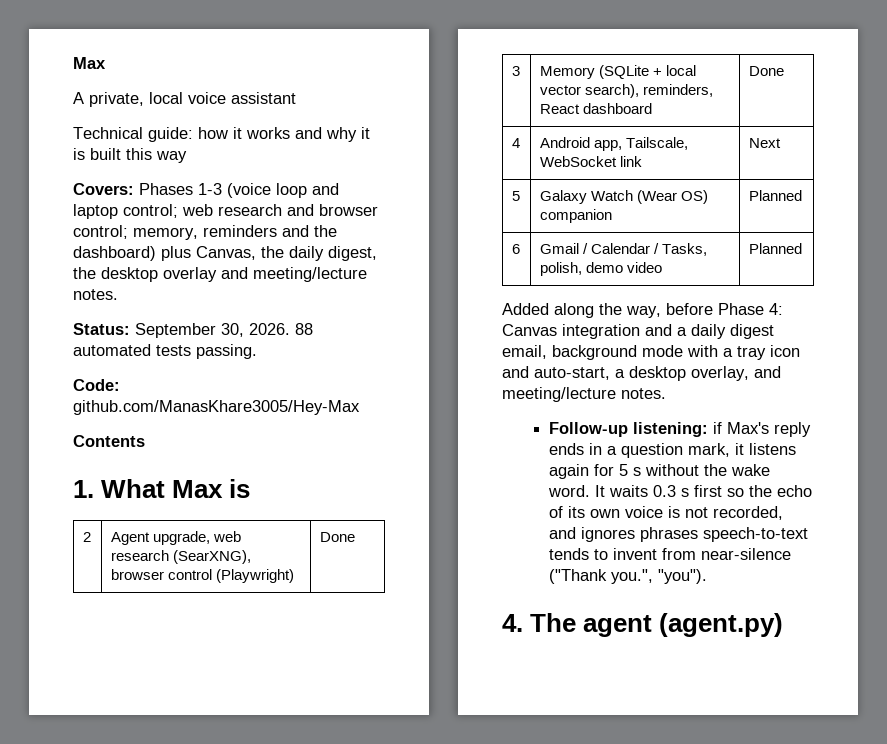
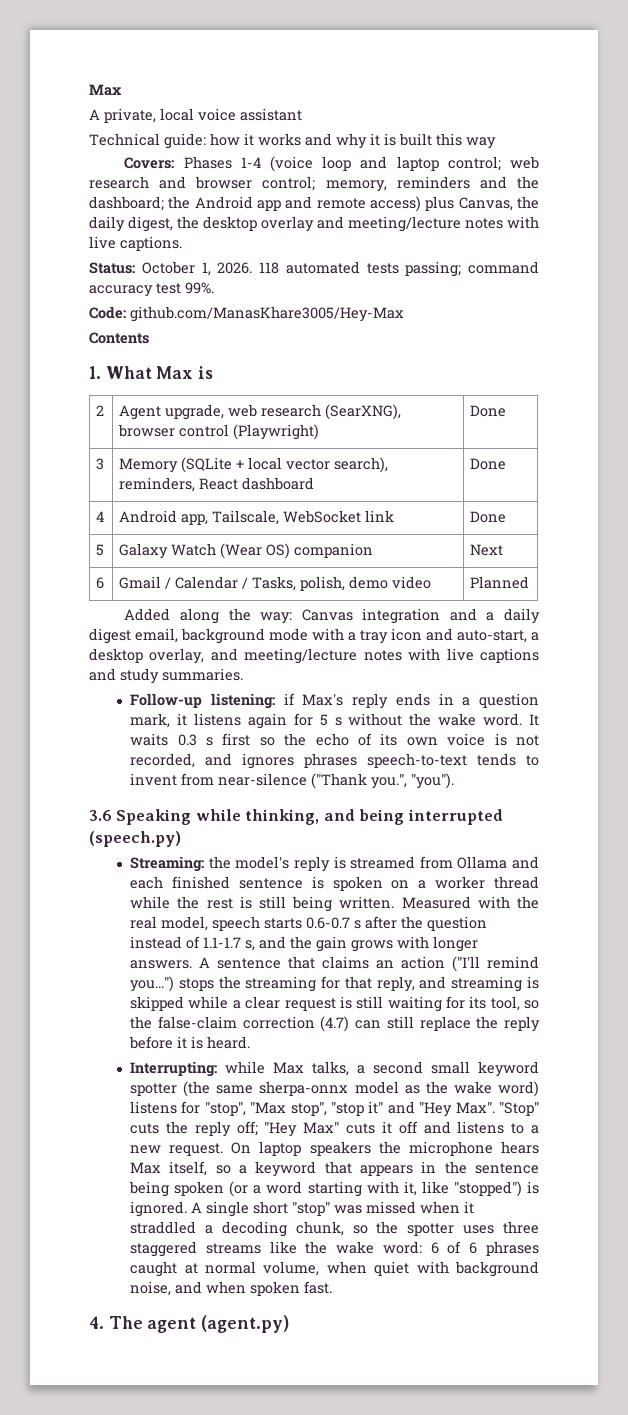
[198,183,222,195] 1-3 -> [240,157,261,168] 1-4
[73,246,156,261] dashboard) -> [89,196,421,212] dashboard; the Android app and remote access)
[73,289,118,300] [73,323,313,338] [73,344,257,359] notes. // Status: September 30, 2026. 88 automated tests passing. -> [465,216,539,229] [89,236,182,251] [89,261,539,277] [89,282,214,297] notes with live captions. // Status: October 1, 2026. 118 automated tests passing; command accuracy test 99%.
[748,138,781,148] Next -> [470,511,507,523] Done
[748,190,802,201] Planned -> [470,544,504,556] Next
[626,303,783,318] way, before Phase 4: -> [260,612,293,624] way:
[621,388,666,399] notes. -> [363,648,539,663] [89,668,243,684] notes with live captions and study summaries.
(708, 576) none -> [89,809,503,825] [89,831,181,847] [130,856,540,872] [130,876,540,891] [130,896,539,912] [130,916,488,931] [130,936,479,952] [130,956,540,972] [130,976,539,992] [130,996,539,1012] [130,1016,541,1032] [129,1036,251,1049] [130,1061,539,1077] [130,1081,540,1097] [130,1101,539,1117] [130,1121,539,1137] [130,1141,539,1156] [130,1161,539,1177] [129,1181,539,1197] [130,1201,475,1217] [130,1221,540,1237] [130,1241,539,1257] [130,1261,539,1277] [130,1281,333,1296] // 3.6 Speaking while thinking, and being interrupted (speech.py) // Streaming: the model's reply is streamed from Ollama and each finished sentence is spoken on a worker thread while the rest is still being written. Measured with the real model, speech starts 0.6-0.7 s after the question instead of 1.1-1.7 s, and the gain grows with longer answers. A sentence that claims an action ("I'll remind you...") stops the streaming for that reply, and streaming is skipped while a clear request is still waiting for its tool, so the false-claim correction (4.7) can still replace the reply before it is heard. // Interrupting: while Max talks, a second small keyword spotter (the same sherpa-onnx model as the wake word) listens for "stop", "Max stop", "stop it" and "Hey Max". "Stop" cuts the reply off; "Hey Max" cuts it off and listens to a new request. On laptop speakers the microphone hears Max itself, so a keyword that appears in the sentence being spoken (or a word starting with it, like "stopped") is ignored. A single short "stop" was missed when it straddled a decoding chunk, so the spotter uses three staggered streams like the wake word: 6 of 6 phrases caught at normal volume, when quiet with background noise, and when spoken fast.

